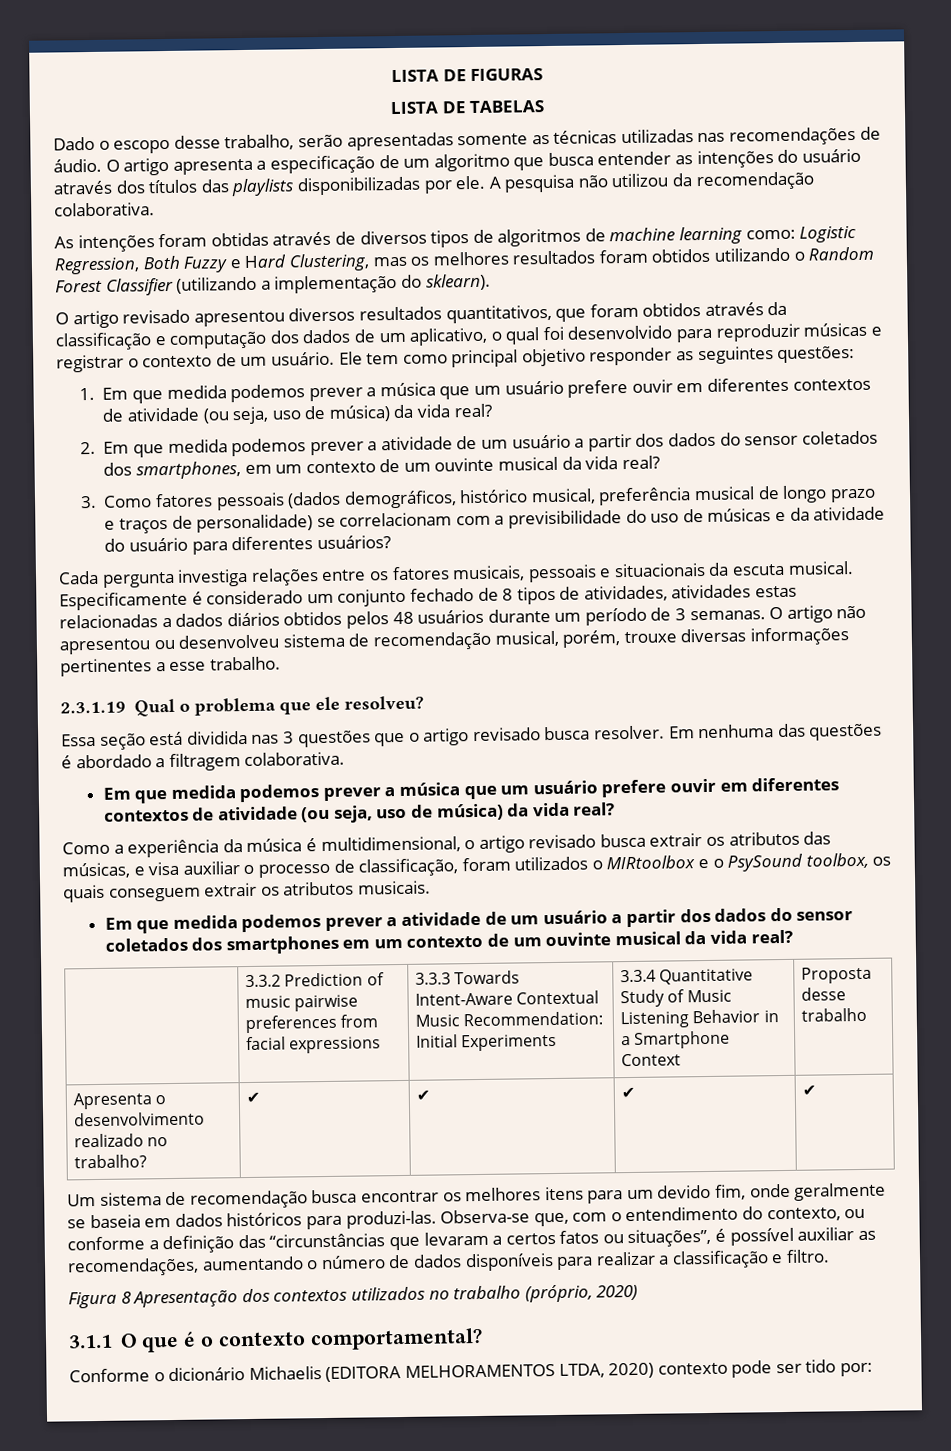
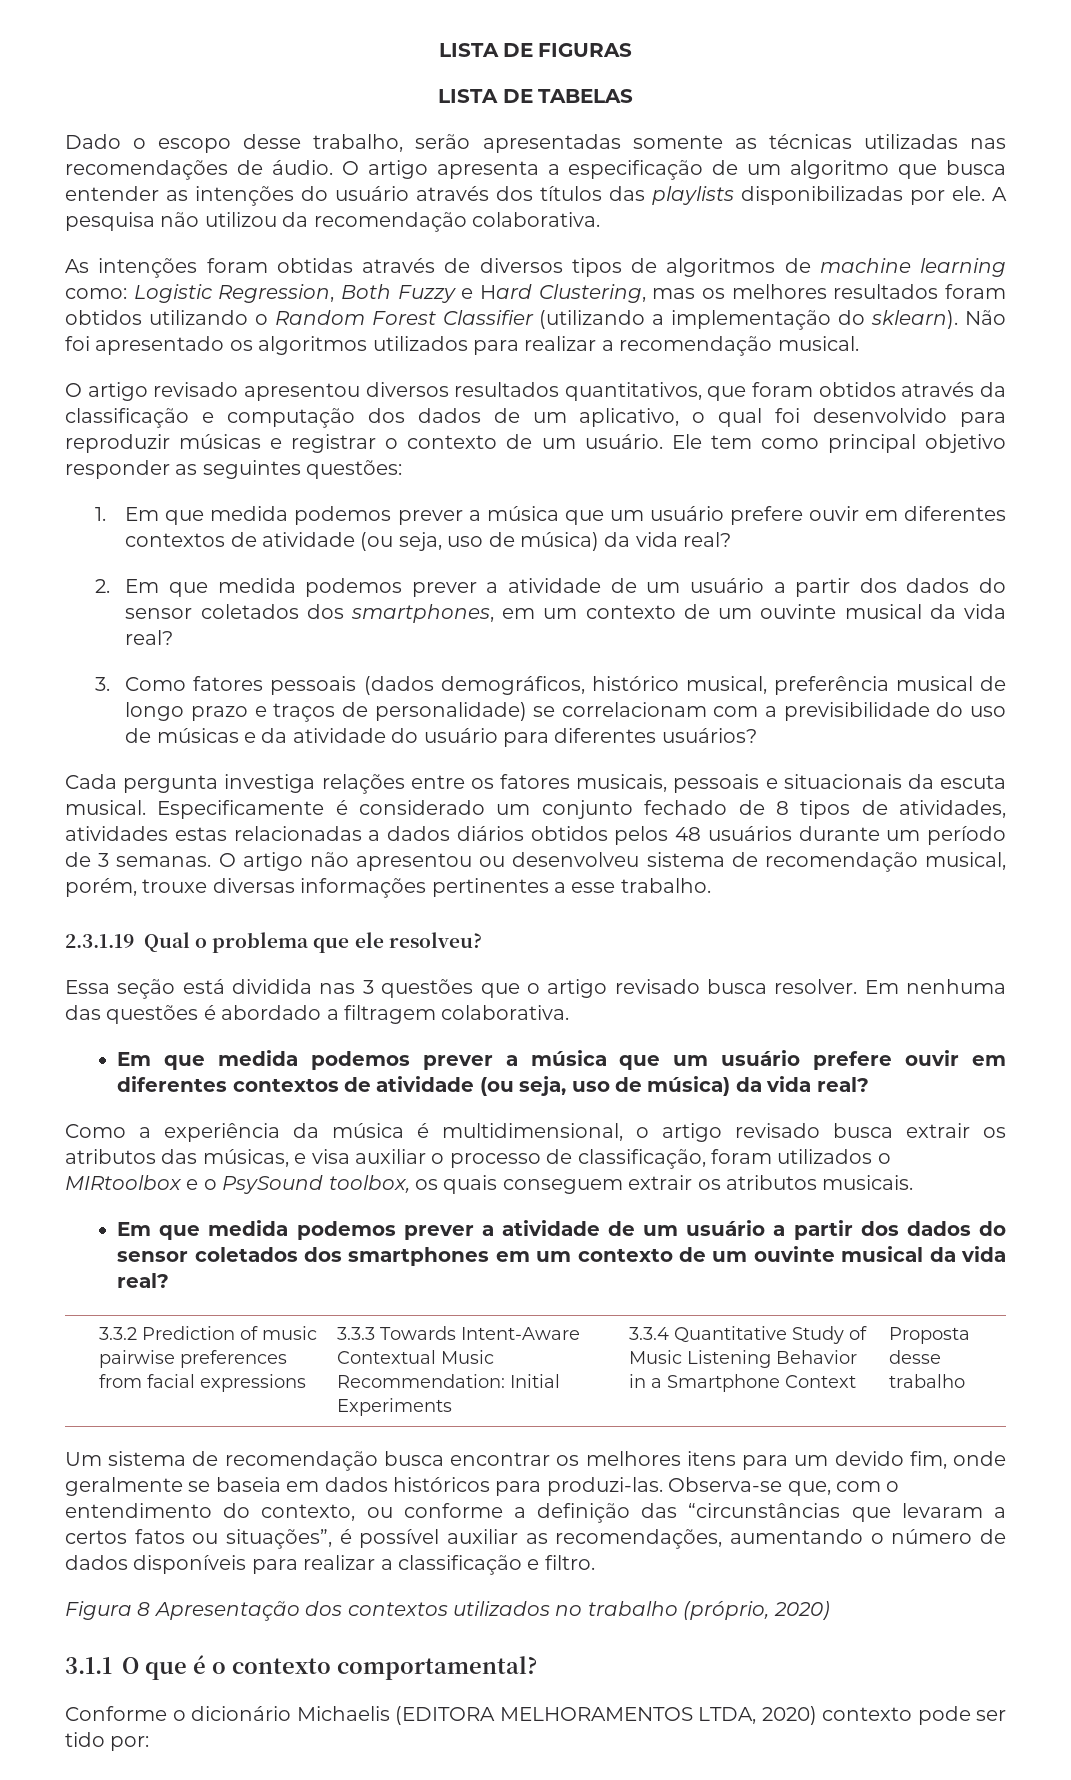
(491, 282) none -> [964,310,1006,325] [65,336,859,356] Não foi apresentado os algoritmos utilizados para realizar a recomendação musical.
[73,1092,167,1110] [74,1111,206,1127] [74,1133,169,1148] [74,1154,148,1169] [246,1091,261,1104] [416,1089,431,1101] [621,1086,636,1099] [802,1084,817,1096] // Apresenta o desenvolvimento realizado no trabalho? | ✔ | ✔ | ✔ | ✔ -> (966, 1381) none

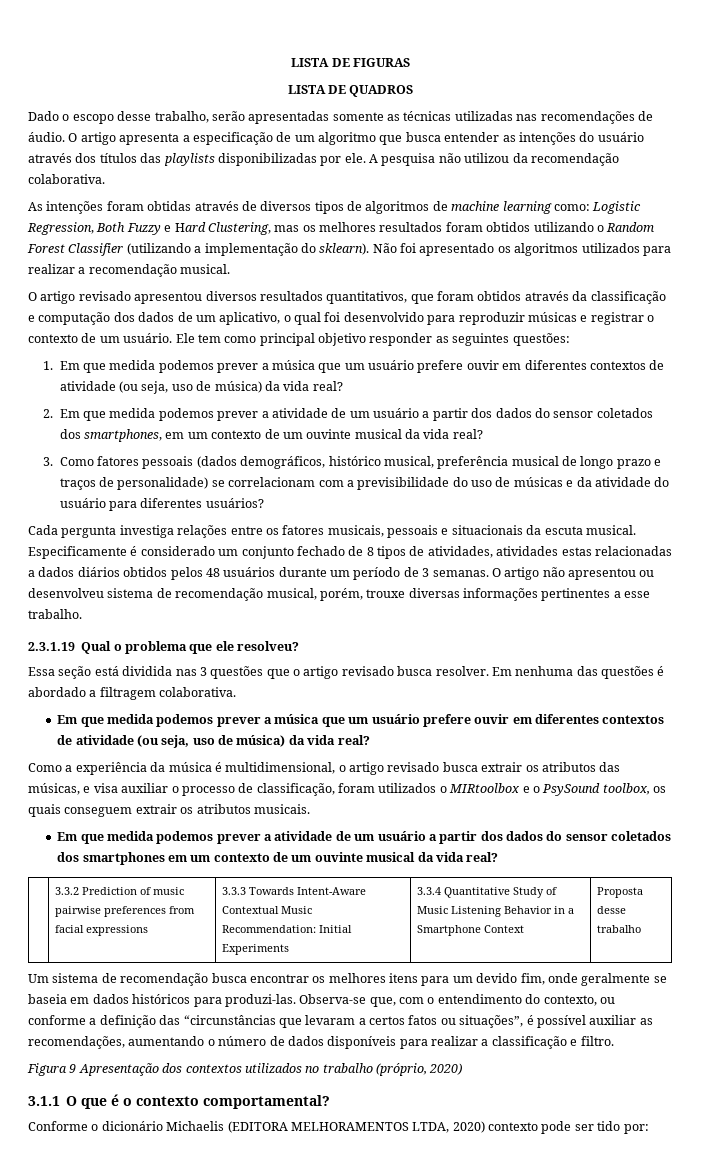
[537,89,633,103] TABELAS -> [349,85,414,97] QUADROS
[137,1602,151,1616] 8 -> [69,1064,77,1073] 9

